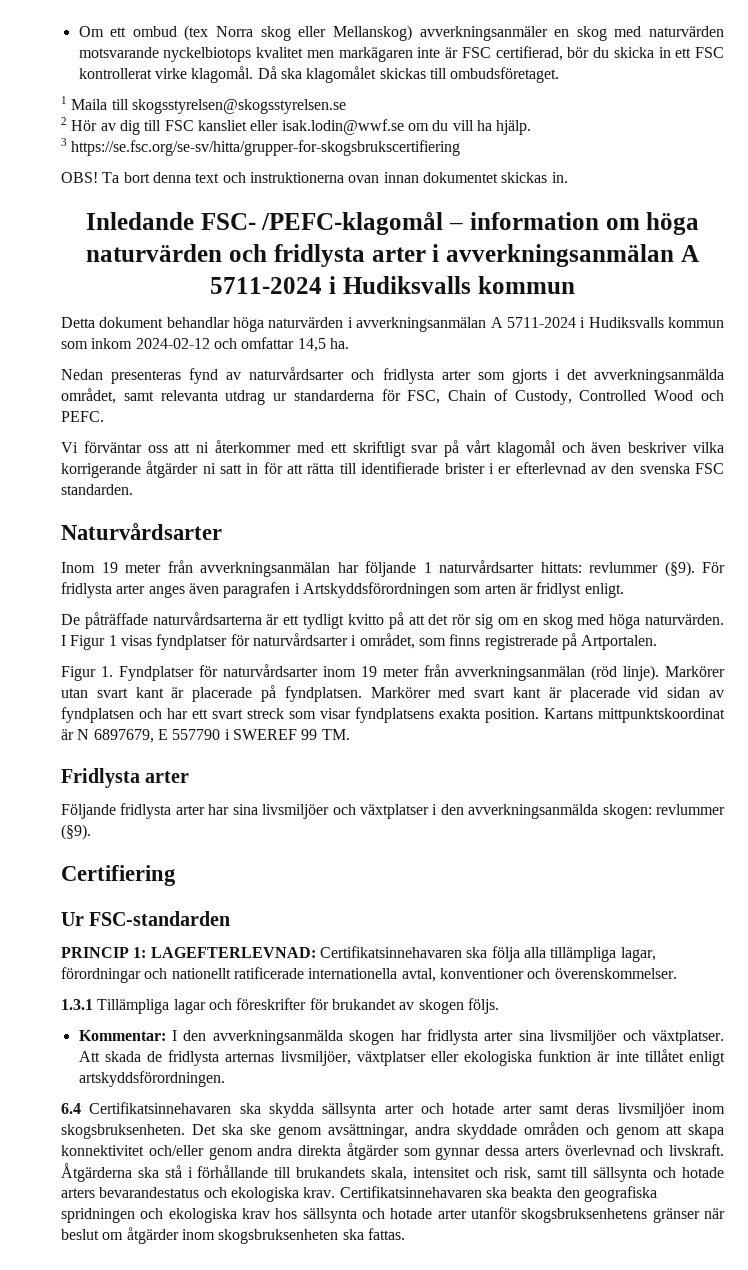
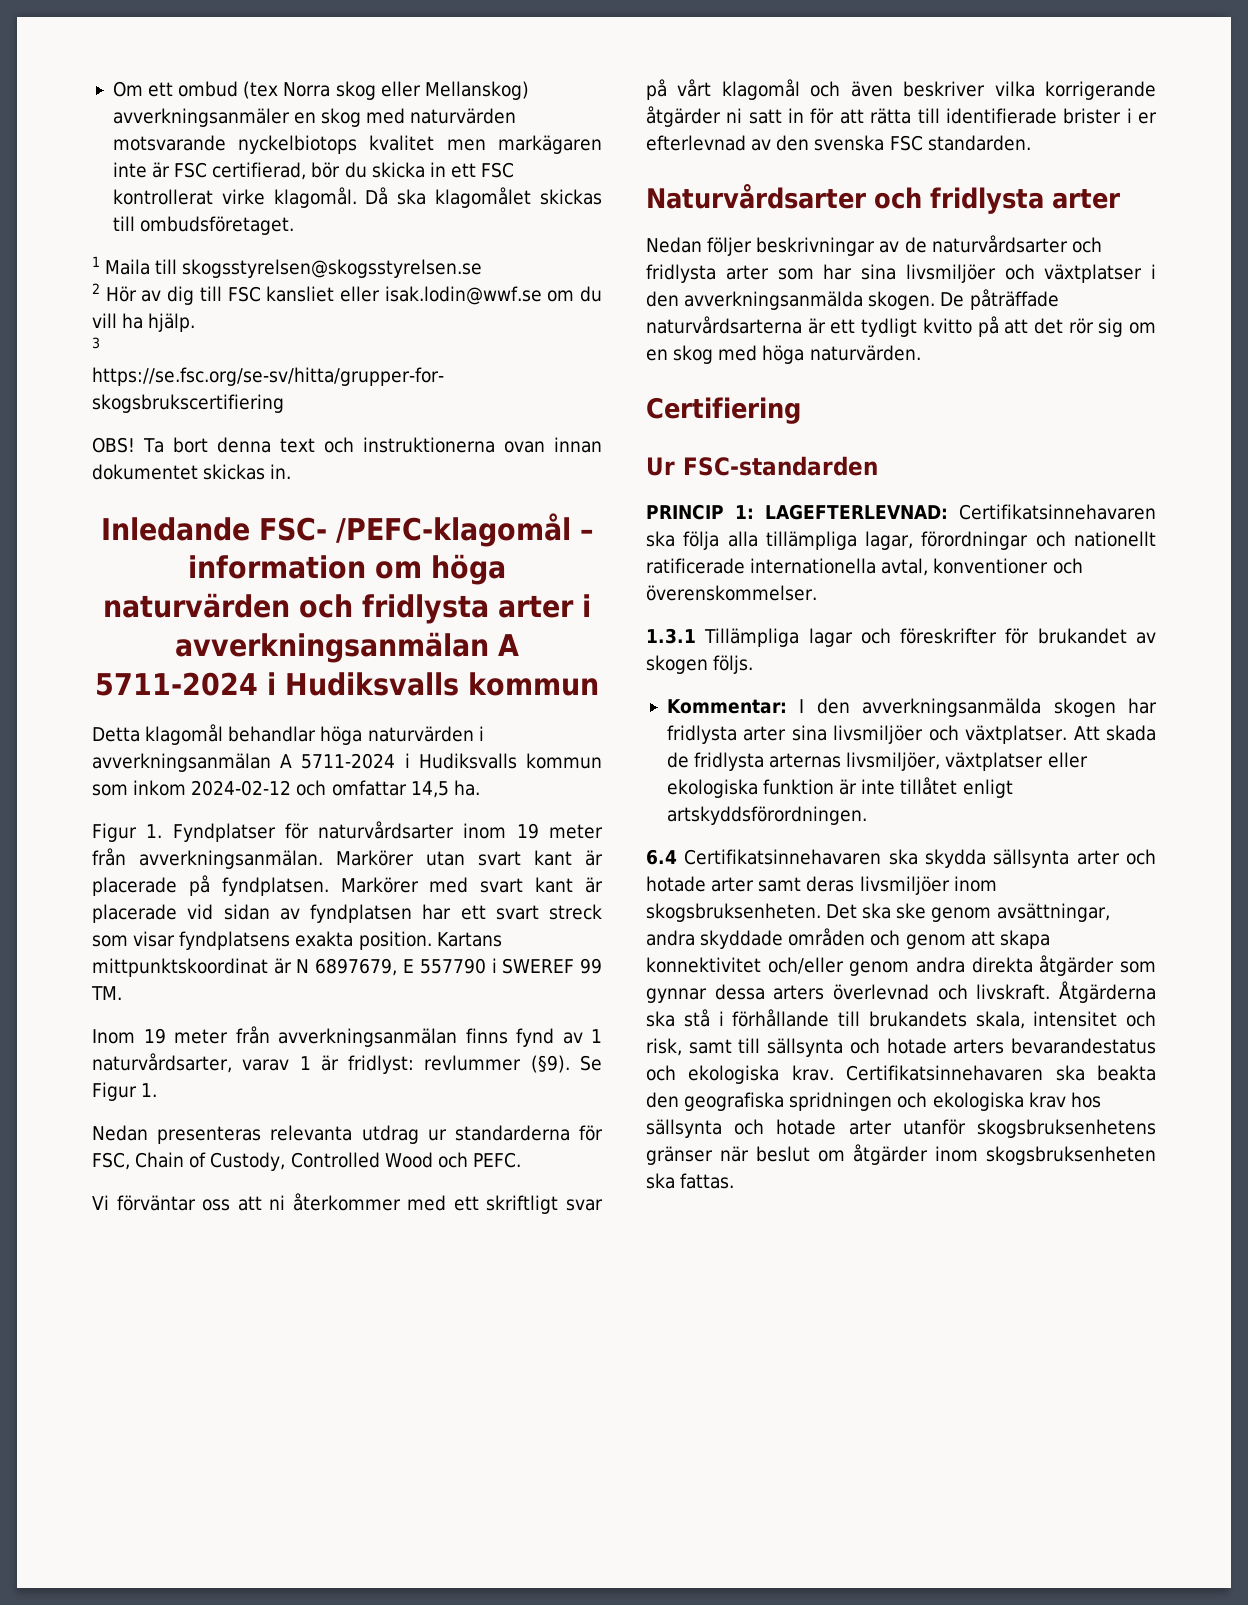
[99,317,164,328] dokument -> [145,724,224,745] klagomål
[61,367,724,384] [61,388,154,404] Nedan presenteras fynd av naturvårdsarter och fridlysta arter som gjorts i det avverkningsanmälda området, samt -> [92,821,603,842] [92,848,604,869] [92,875,603,896] [92,904,602,923] [92,931,502,950] [92,958,602,977] [91,986,122,1000] [92,1026,602,1047] [92,1053,602,1074] [92,1082,158,1101] [92,1125,262,1144] Figur 1. Fyndplatser för naturvårdsarter inom 19 meter från avverkningsanmälan. Markörer utan svart kant är placerade på fyndplatsen. Markörer med svart kant är placerade vid sidan av fyndplatsen har ett svart streck som visar fyndplatsens exakta position. Kartans mittpunktskoordinat är N 6897679, E 557790 i SWEREF 99 TM. // Inom 19 meter från avverkningsanmälan finns fynd av 1 naturvårdsarter, varav 1 är fridlyst: revlummer (§9). Se Figur 1. // Nedan presenteras
[61,560,725,577] [61,582,624,598] // Inom 19 meter från avverkningsanmälan har följande 1 naturvårdsarter hittats: revlummer (§9). För fridlysta arter anges även paragrafen i Artskyddsförordningen som arten är fridlyst enligt. // -> [874,187,1120,214] [646,235,1102,256] [646,264,1156,283] [646,291,936,310] och fridlysta arter // Nedan följer beskrivningar av de naturvårdsarter och fridlysta arter som har sina livsmiljöer och växtplatser i den avverkningsanmälda skogen.
[61,633,658,650] [61,664,725,681] [61,685,724,702] [61,707,725,723] [61,729,350,743] [61,768,190,788] [61,803,725,819] [61,824,91,840] I Figur 1 visas fyndplatser för naturvårdsarter i området, som finns registrerade på Artportalen. // Figur 1. Fyndplatser för naturvårdsarter inom 19 meter från avverkningsanmälan (röd linje). Markörer utan svart kant är placerade på fyndplatsen. Markörer med svart kant är placerade vid sidan av fyndplatsen och har ett svart streck som visar fyndplatsens exakta position. Kartans mittpunktskoordinat är N 6897679, E 557790 i SWEREF 99 TM. // Fridlysta arter // Följande fridlysta arter har sina livsmiljöer och växtplatser i den avverkningsanmälda skogen: revlummer (§9). -> (921, 353) none

